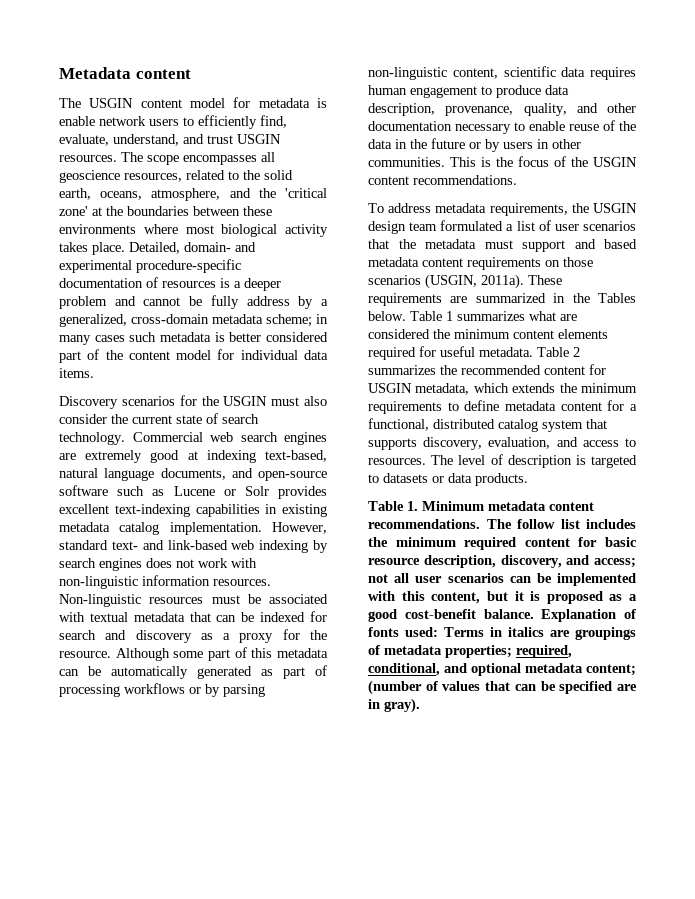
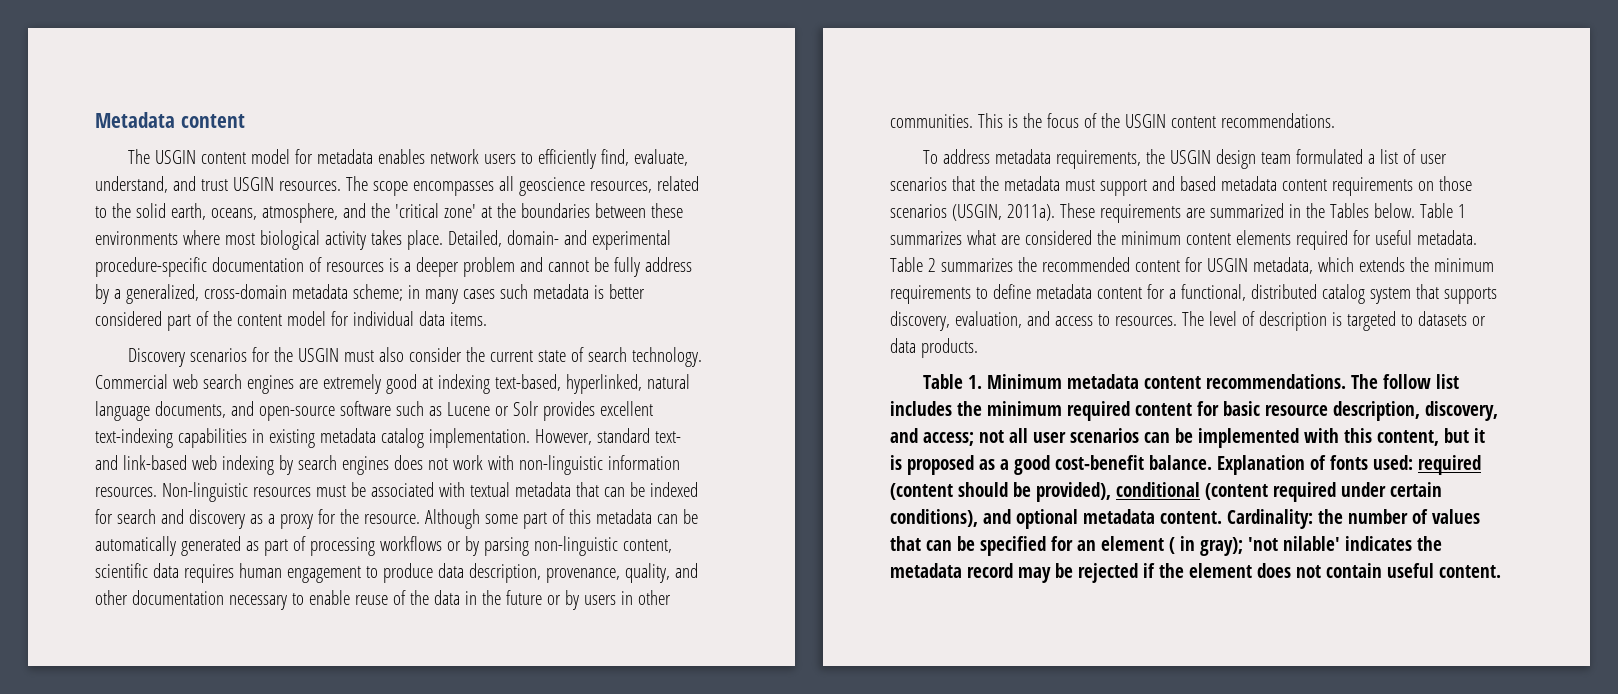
[317,98,327,108] [59,116,95,126] is enable -> [378,149,426,164] enables
(327, 456) none -> [565,374,642,394] hyperlinked,
[444,627,636,640] [368,645,572,658] [368,663,636,676] [368,680,422,695] Terms in italics are groupings of metadata properties; required, conditional, and optional metadata content; (number -> [1417,455,1481,475] [890,482,1442,502] [890,509,1408,529] required (content should be provided), conditional (content required under certain conditions), and optional metadata content. Cardinality: the number
[617,684,637,691] [368,698,420,713] are in gray). -> [1050,536,1442,556] [890,563,1501,583] for an element ( in gray); 'not nilable' indicates the metadata record may be rejected if the element does not contain useful content.

